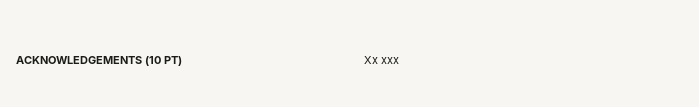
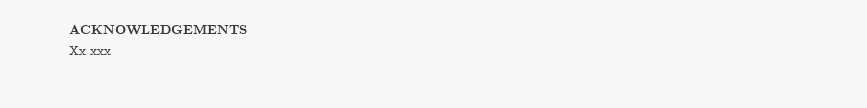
[145,56,182,66] (10 PT) -> (247, 29) none

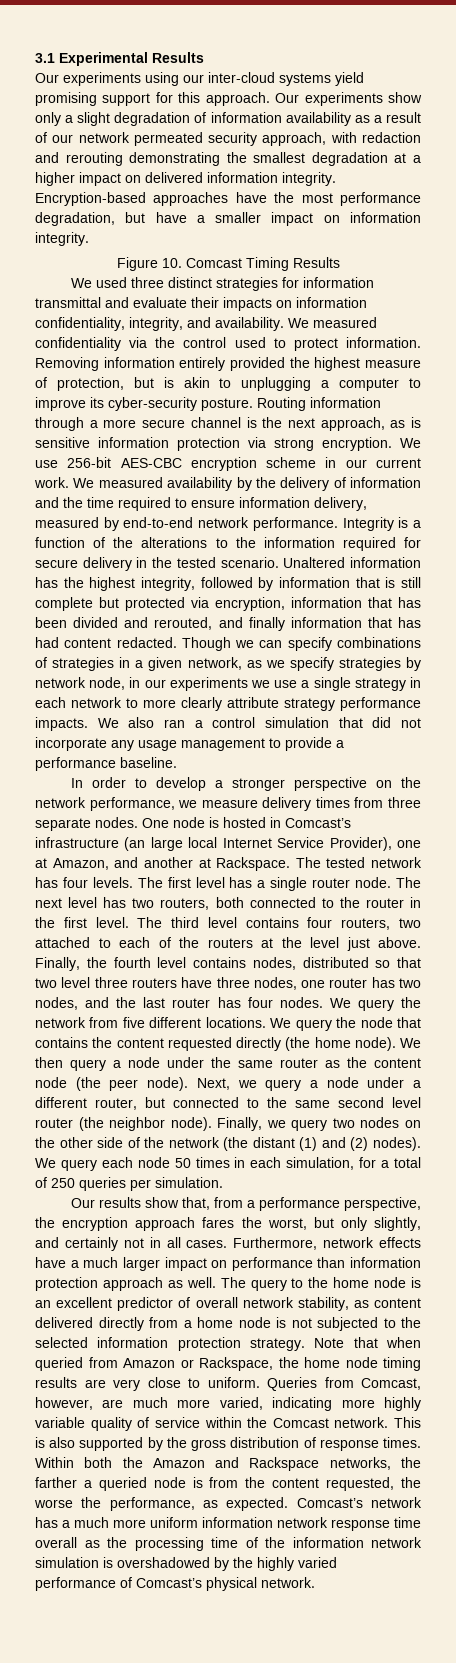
[69,24,247,35] [69,46,111,55] ACKNOWLEDGEMENTS // Xx xxx -> [35,52,204,66] [35,72,364,86] [35,92,422,106] [35,112,421,126] [35,132,421,146] [35,152,421,166] [35,172,336,186] [35,192,421,206] [35,212,421,226] [35,232,89,246] [116,257,340,271] [70,277,374,291] [35,297,367,311] [35,317,377,331] [35,337,421,351] [35,357,421,371] [35,377,422,391] [35,397,381,411] [35,417,421,431] [35,437,421,451] [35,457,421,471] [34,477,421,491] [35,497,367,511] [35,517,422,531] [35,537,421,551] [35,557,422,571] [35,577,422,591] [35,597,421,611] [35,617,421,631] [35,637,421,651] [35,657,421,671] [35,677,421,691] [35,697,421,711] [35,717,422,731] [35,737,344,751] [35,757,177,771] [70,777,421,791] [35,797,421,811] [35,817,351,831] [35,837,421,851] [35,857,422,871] [35,877,422,891] [35,897,422,910] [35,917,421,930] [35,937,421,951] [35,957,421,971] [35,977,422,990] [35,997,421,1011] [35,1017,422,1031] [35,1037,421,1051] [35,1057,421,1071] [35,1077,421,1091] [35,1097,421,1110] [35,1117,421,1131] [35,1137,421,1151] [35,1157,422,1171] [35,1177,223,1191] [70,1197,421,1211] [35,1217,421,1231] [35,1237,421,1251] [35,1257,421,1271] [35,1277,421,1291] [35,1297,421,1311] [35,1317,421,1331] [35,1337,421,1351] [35,1357,421,1371] [35,1377,421,1391] [35,1397,421,1411] [35,1417,421,1431] [35,1437,422,1451] [35,1457,421,1471] [35,1477,421,1491] [34,1497,422,1511] [35,1517,421,1531] [35,1537,422,1551] [35,1557,337,1571] [35,1577,315,1591] 3.1 Experimental Results // Our experiments using our inter-cloud systems yield promising support for this approach. Our experiments show only a slight degradation of information availability as a result of our network permeated security approach, with redaction and rerouting demonstrating the smallest degradation at a higher impact on delivered information integrity. Encryption-based approaches have the most performance degradation, but have a smaller impact on information integrity. // Figure 10. Comcast Timing Results // We used three distinct strategies for information transmittal and evaluate their impacts on information confidentiality, integrity, and availability. We measured confidentiality via the control used to protect information. Removing information entirely provided the highest measure of protection, but is akin to unplugging a computer to improve its cyber-security posture. Routing information through a more secure channel is the next approach, as is sensitive information protection via strong encryption. We use 256-bit AES-CBC encryption scheme in our current work. We measured availability by the delivery of information and the time required to ensure information delivery, measured by end-to-end network performance. Integrity is a function of the alterations to the information required for secure delivery in the tested scenario. Unaltered information has the highest integrity, followed by information that is still complete but protected via encryption, information that has been divided and rerouted, and finally information that has had content redacted. Though we can specify combinations of strategies in a given network, as we specify strategies by network node, in our experiments we use a single strategy in each network to more clearly attribute strategy performance impacts. We also ran a control simulation that did not incorporate any usage management to provide a performance baseline. // In order to develop a stronger perspective on the network performance, we measure delivery times from three separate nodes. One node is hosted in Comcast’s infrastructure (an large local Internet Service Provider), one at Amazon, and another at Rackspace. The tested network has four levels. The first level has a single router node. The next level has two routers, both connected to the router in the first level. The third level contains four routers, two attached to each of the routers at the level just above. Finally, the fourth level contains nodes, distributed so that two level three routers have three nodes, one router has two nodes, and the last router has four nodes. We query the network from five different locations. We query the node that contains the content requested directly (the home node). We then query a node under the same router as the content node (the peer node). Next, we query a node under a different router, but connected to the same second level router (the neighbor node). Finally, we query two nodes on the other side of the network (the distant (1) and (2) nodes). We query each node 50 times in each simulation, for a total of 250 queries per simulation. // Our results show that, from a performance perspective, the encryption approach fares the worst, but only slightly, and certainly not in all cases. Furthermore, network effects have a much larger impact on performance than information protection approach as well. The query to the home node is an excellent predictor of overall network stability, as content delivered directly from a home node is not subjected to the selected information protection strategy. Note that when queried from Amazon or Rackspace, the home node timing results are very close to uniform. Queries from Comcast, however, are much more varied, indicating more highly variable quality of service within the Comcast network. This is also supported by the gross distribution of response times. Within both the Amazon and Rackspace networks, the farther a queried node is from the content requested, the worse the performance, as expected. Comcast’s network has a much more uniform information network response time overall as the processing time of the information network simulation is overshadowed by the highly varied performance of Comcast’s physical network.

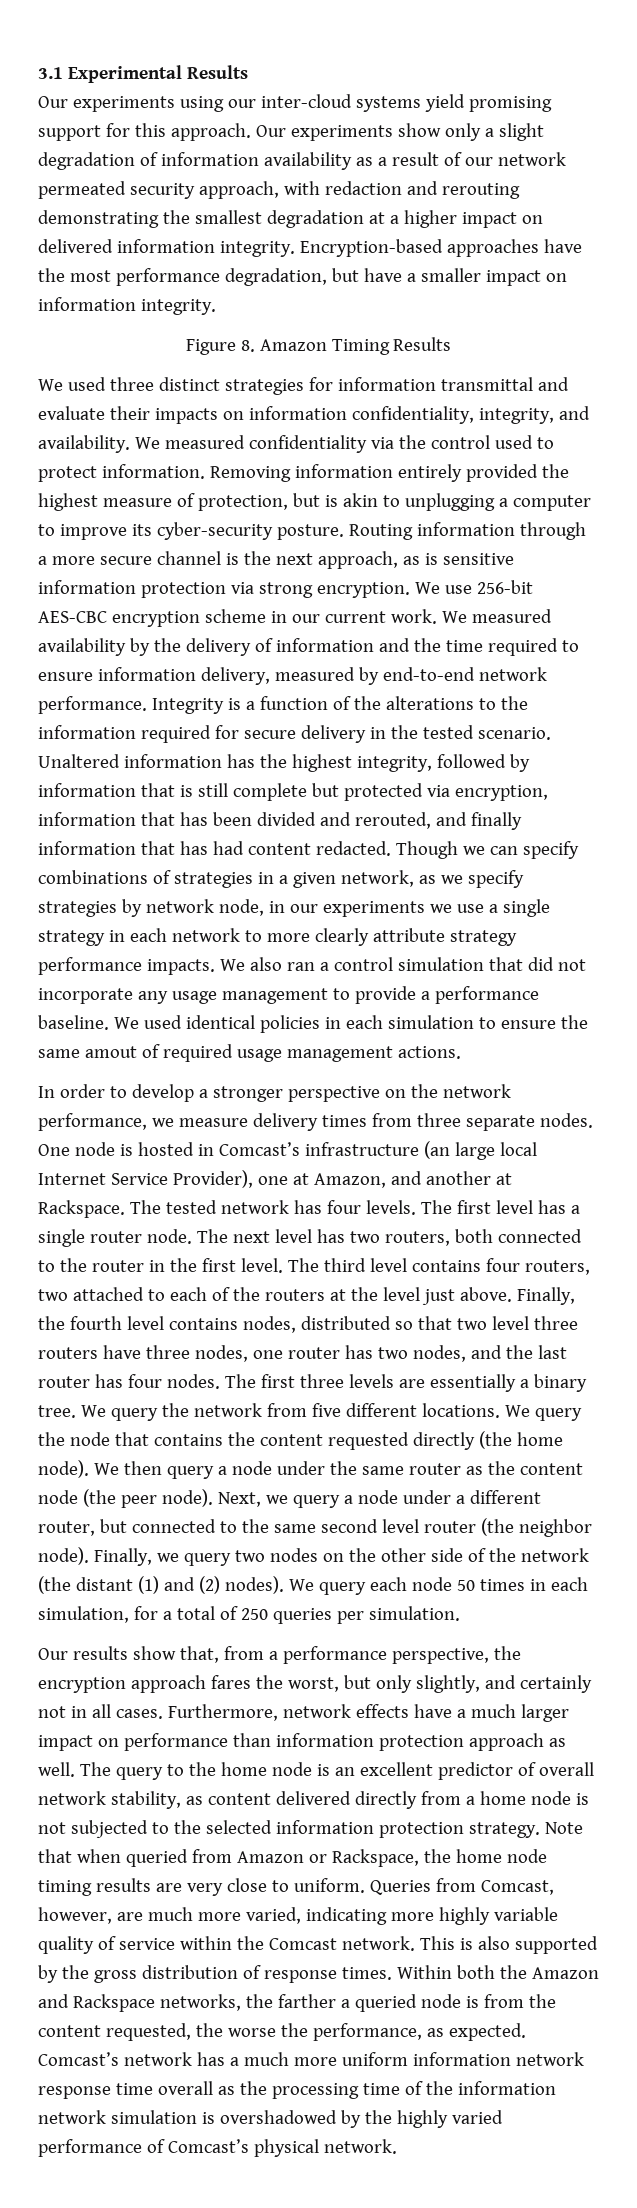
[161,258,242,268] 10. Comcast -> [240,339,327,352] 8. Amazon
(177, 762) none -> [113,1015,588,1033] [38,1044,461,1062] We used identical policies in each simulation to ensure the same amout of required usage management actions.
(323, 1002) none -> [224,1374,587,1392] [38,1405,76,1418] The first three levels are essentially a binary tree.

